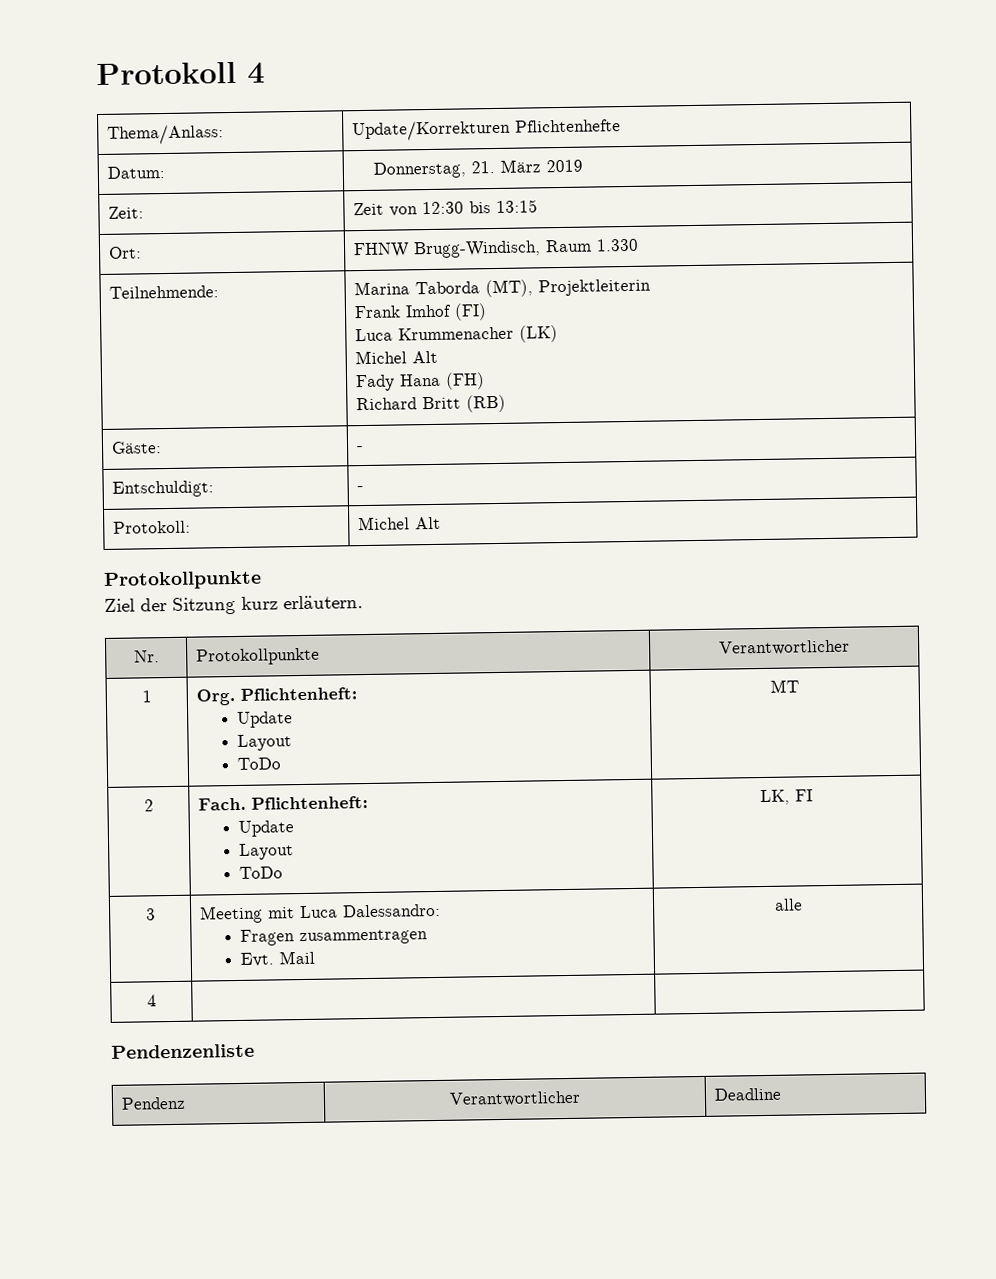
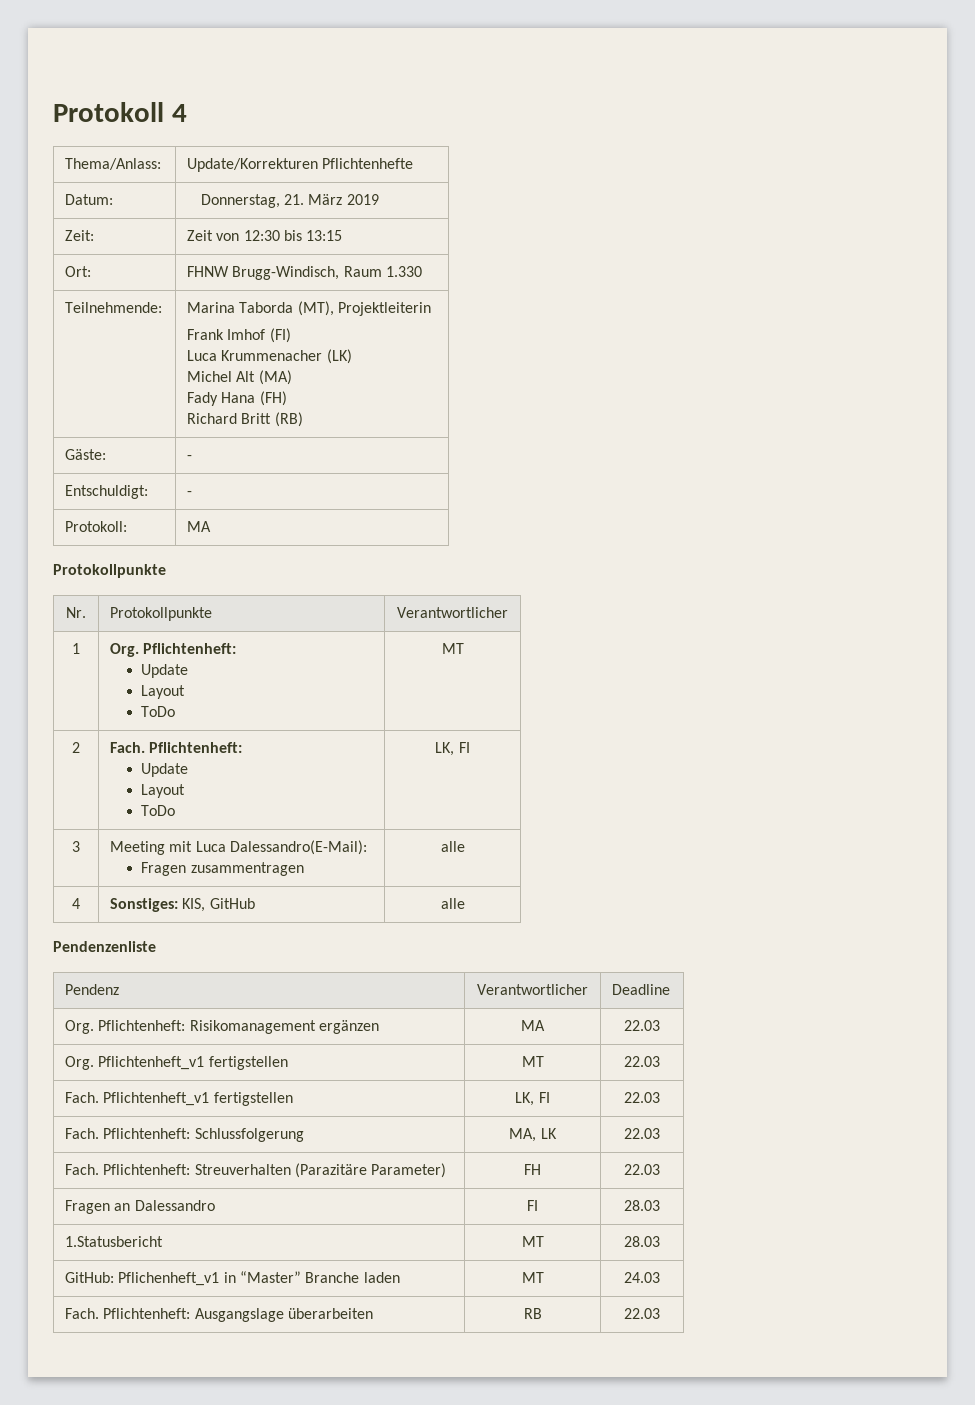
(438, 357) none -> [258,370,292,385] (MA)
[357,516,441,531] [103,570,262,590] [104,595,363,615] Michel Alt // Protokollpunkte // Ziel der Sitzung kurz erläutern. -> [187,521,212,532] [53,564,166,578] MA // Protokollpunkte
[342,903,441,918] Dalessandro: -> [230,840,368,855] Dalessandro(E-Mail):
[240,950,316,967] // Evt. Mail -> (304, 869) none
(157, 1000) | -> [110,898,255,912] [440,898,465,909] Sonstiges: KIS, GitHub | alle
(782, 1094) none -> [65,1020,380,1034] [521,1020,545,1031] [624,1020,660,1031] [65,1056,288,1070] [521,1056,544,1067] [624,1056,660,1067] [65,1092,293,1106] [515,1092,550,1106] [624,1092,660,1103] [65,1128,304,1142] [509,1128,557,1142] [624,1128,660,1139] [65,1163,447,1178] [524,1164,541,1175] [624,1164,660,1175] [65,1200,215,1214] [527,1200,538,1211] [624,1200,660,1211] [65,1236,164,1247] [521,1236,544,1247] [624,1236,660,1247] [65,1271,400,1286] [521,1272,544,1283] [624,1272,660,1283] [65,1308,374,1322] [523,1308,542,1319] [624,1308,660,1319] // Org. Pflichtenheft: Risikomanagement ergänzen | MA | 22.03 // Org. Pflichtenheft_v1 fertigstellen | MT | 22.03 // Fach. Pflichtenheft_v1 fertigstellen | LK, FI | 22.03 // Fach. Pflichtenheft: Schlussfolgerung | MA, LK | 22.03 // Fach. Pflichtenheft: Streuverhalten (Parazitäre Parameter) | FH | 22.03 // Fragen an Dalessandro | FI | 28.03 // 1.Statusbericht | MT | 28.03 // GitHub: Pflichenheft_v1 in “Master” Branche laden | MT | 24.03 // Fach. Pflichtenheft: Ausgangslage überarbeiten | RB | 22.03

